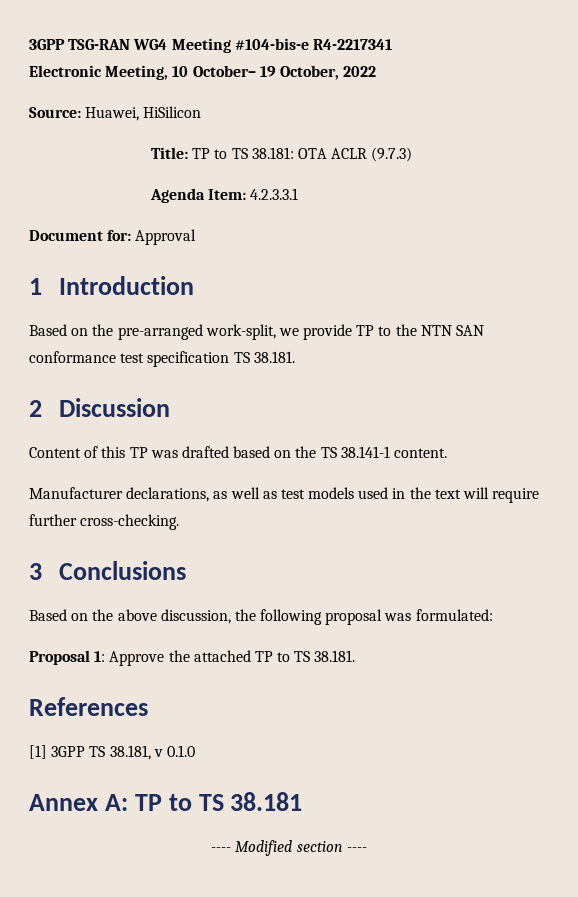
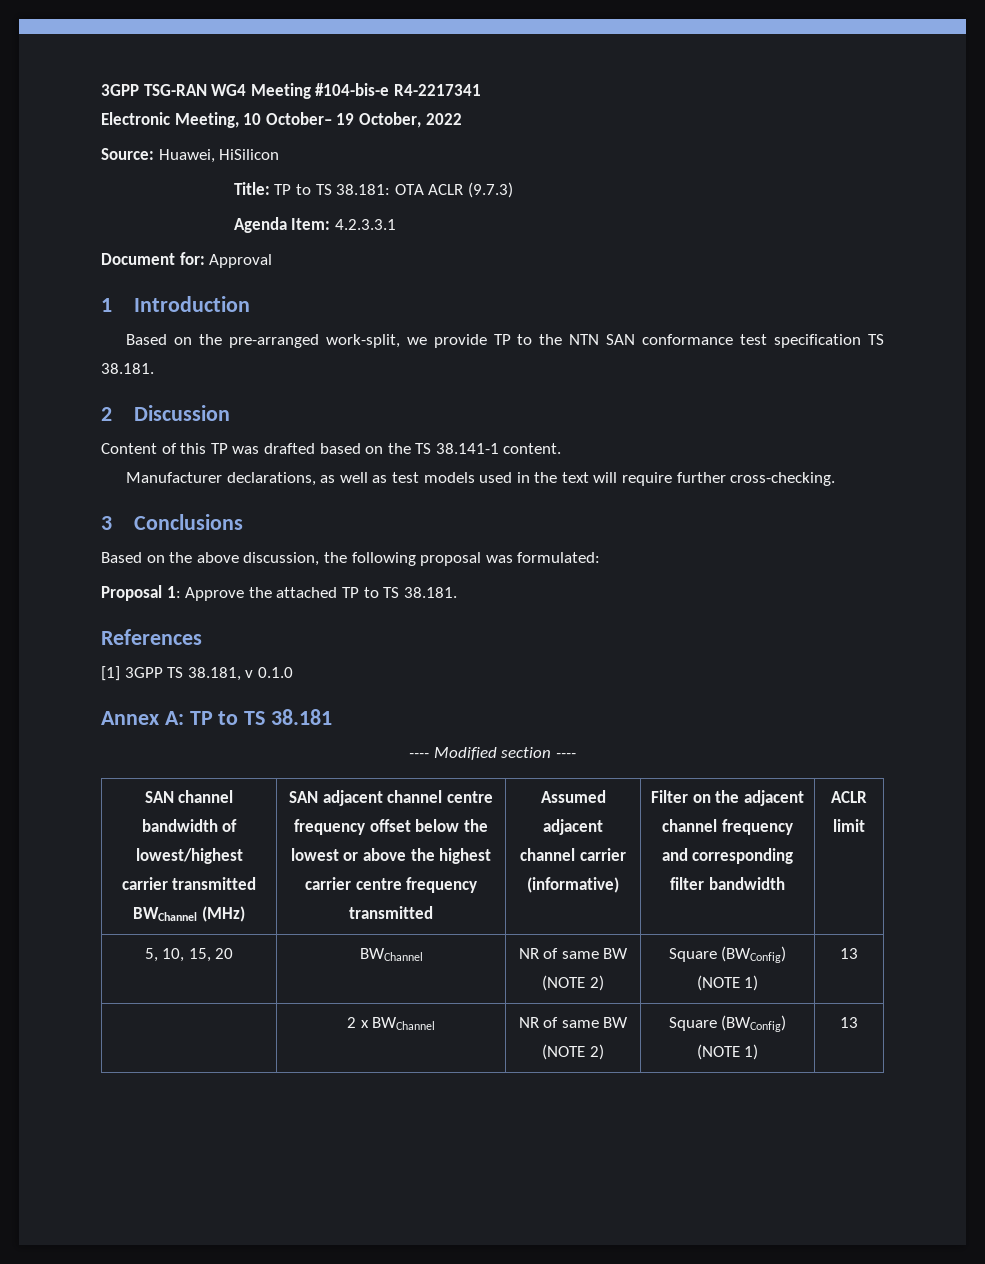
(367, 849) none -> [144,790,234,803] [141,819,238,832] [135,848,243,864] [121,877,257,890] [133,906,245,922] [289,790,493,806] [294,819,488,835] [290,848,492,864] [304,877,478,893] [349,906,433,919] [540,790,606,803] [543,819,603,835] [520,848,626,861] [527,877,619,893] [651,790,804,806] [662,819,793,835] [661,848,794,864] [670,877,785,890] [831,791,867,803] [833,819,865,832] [144,948,234,962] [359,948,423,961] [518,948,629,959] [542,975,604,991] [668,946,787,963] [696,975,759,991] [840,948,858,959] [346,1017,436,1030] [518,1017,629,1028] [542,1044,604,1060] [668,1015,787,1032] [696,1044,759,1060] [840,1017,858,1028] // SAN channel bandwidth of lowest/highest carrier transmitted BWChannel (MHz) | SAN adjacent channel centre frequency offset below the lowest or above the highest carrier centre frequency transmitted | Assumed adjacent channel carrier (informative) | Filter on the adjacent channel frequency and corresponding filter bandwidth | ACLR limit // 5, 10, 15, 20 | BWChannel | NR of same BW (NOTE 2) | Square (BWConfig) (NOTE 1) | 13 // | 2 x BWChannel | NR of same BW (NOTE 2) | Square (BWConfig) (NOTE 1) | 13

